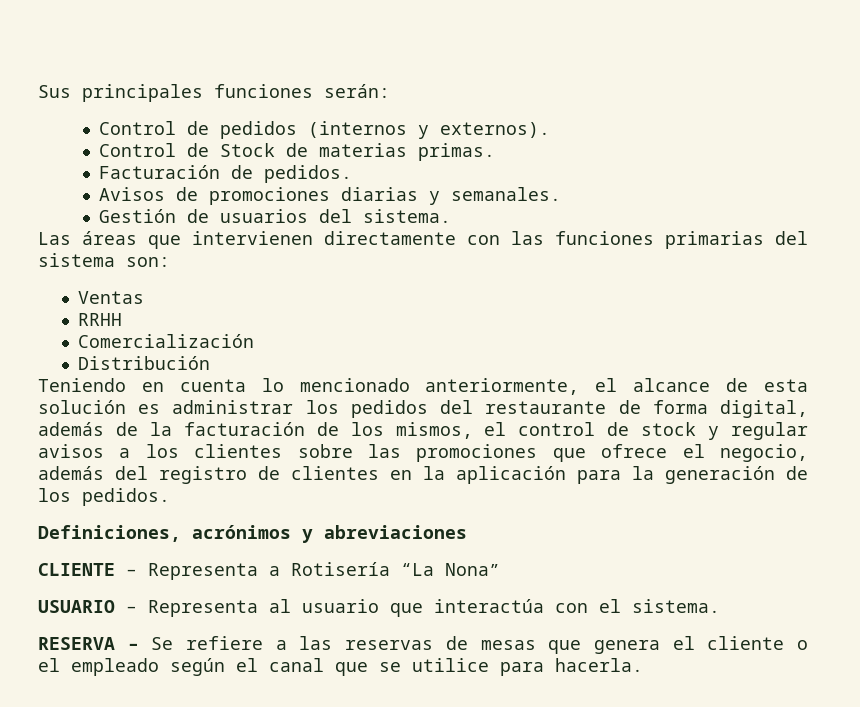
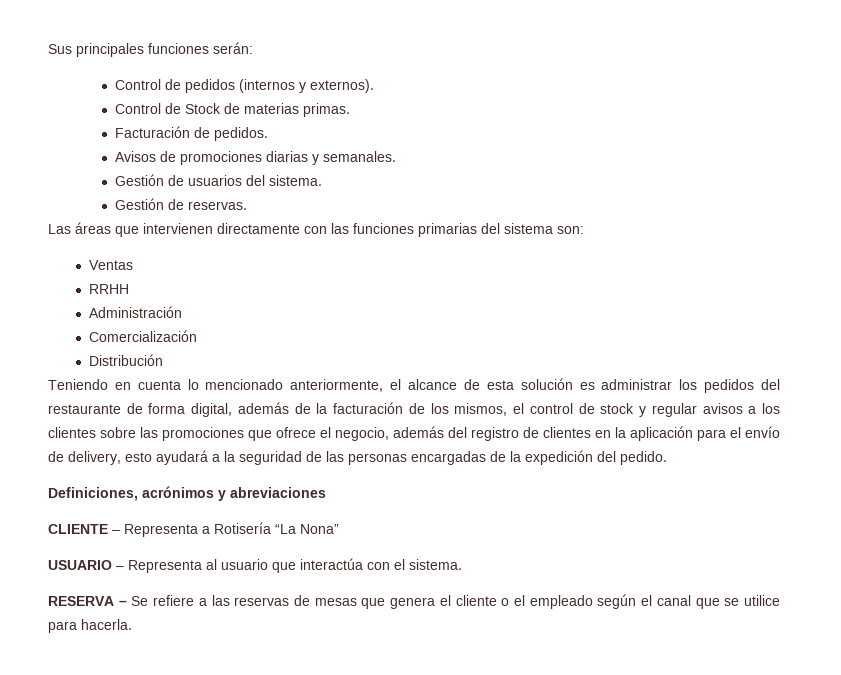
(451, 216) none -> [114,198,247,210] // Gestión de reservas.
(123, 319) none -> [88,306,182,318] // Administración
[632,466,808,484] [38,488,170,506] la generación de los pedidos. -> [730,426,780,438] [48,450,667,465] el envío de delivery, esto ayudará a la seguridad de las personas encargadas de la expedición del pedido.

